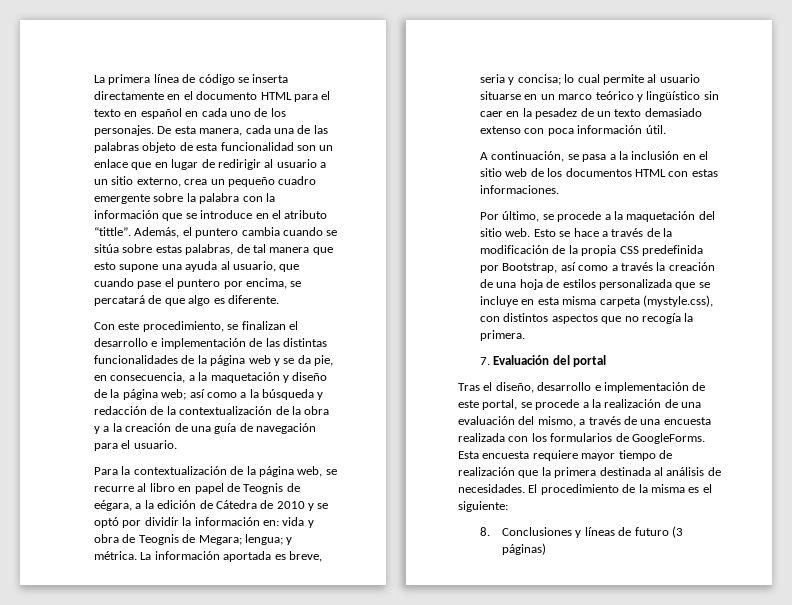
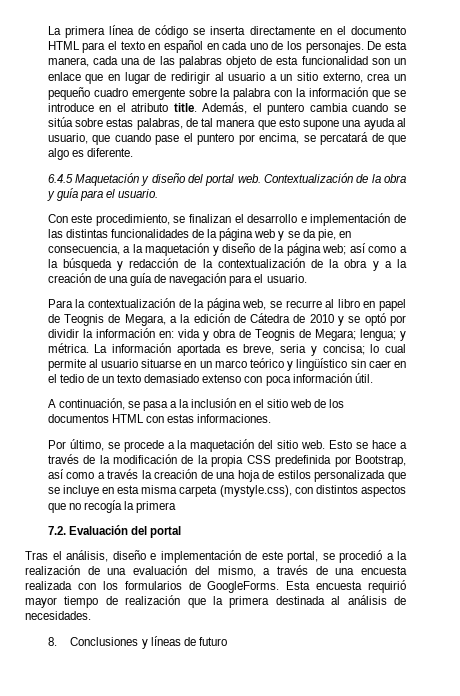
[94,227,132,236] “tittle”. -> [173,103,197,112] title.
(279, 299) none -> [47,173,406,186] [46,188,159,201] // 6.4.5 Maquetación y diseño del portal web. Contextualización de la obra y guía para el usuario.
[94,500,133,511] eégara, -> [124,314,166,326] Megara,
[522,108,578,119] la pesadez -> [47,374,84,383] el tedio
[480,330,526,341] [480,357,491,365] primera. // 7. -> [136,501,177,513] [47,526,66,535] primera // 7.2.
[495,382,592,393] diseño, desarrollo -> [66,550,146,562] análisis, diseño
[535,399,580,410] procede -> [339,550,382,563] procedió
[532,450,578,461] requiere -> [368,580,406,593] requirió
[528,484,712,495] [458,501,508,512] El procedimiento de la misma es el siguiente: -> (91, 615) none
[671,526,683,538] [502,543,547,555] (3 páginas) -> (227, 641) none

